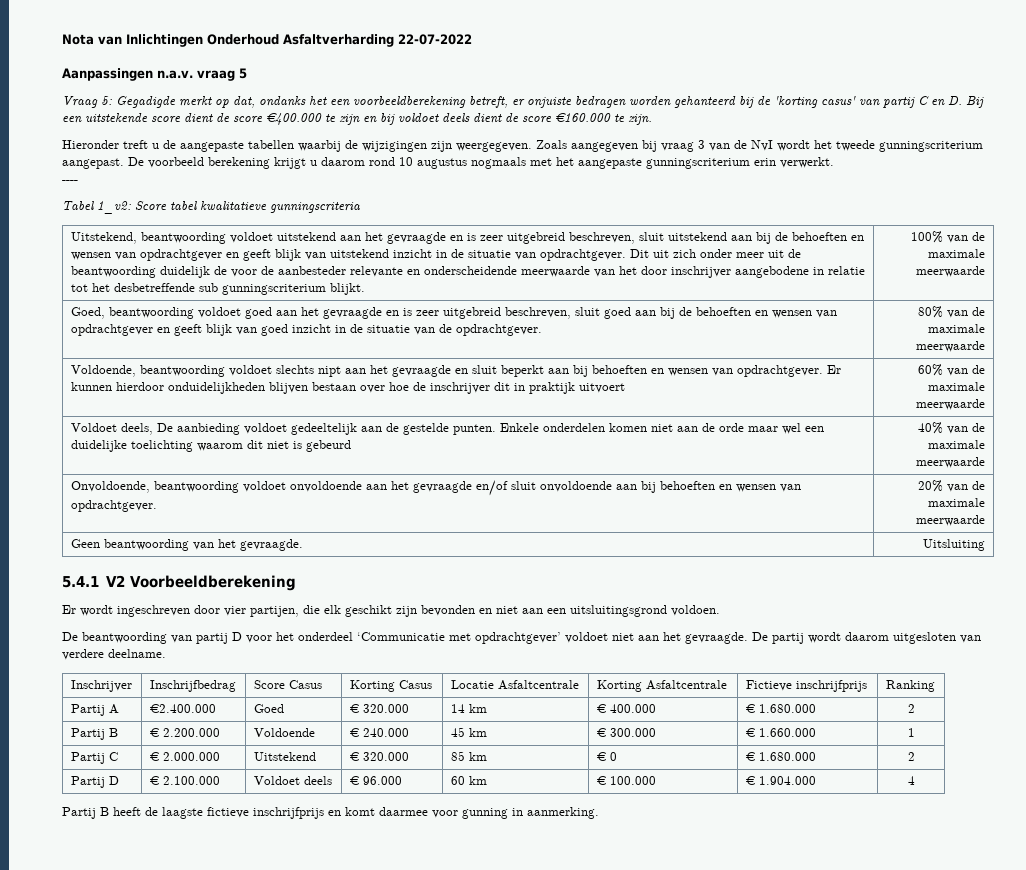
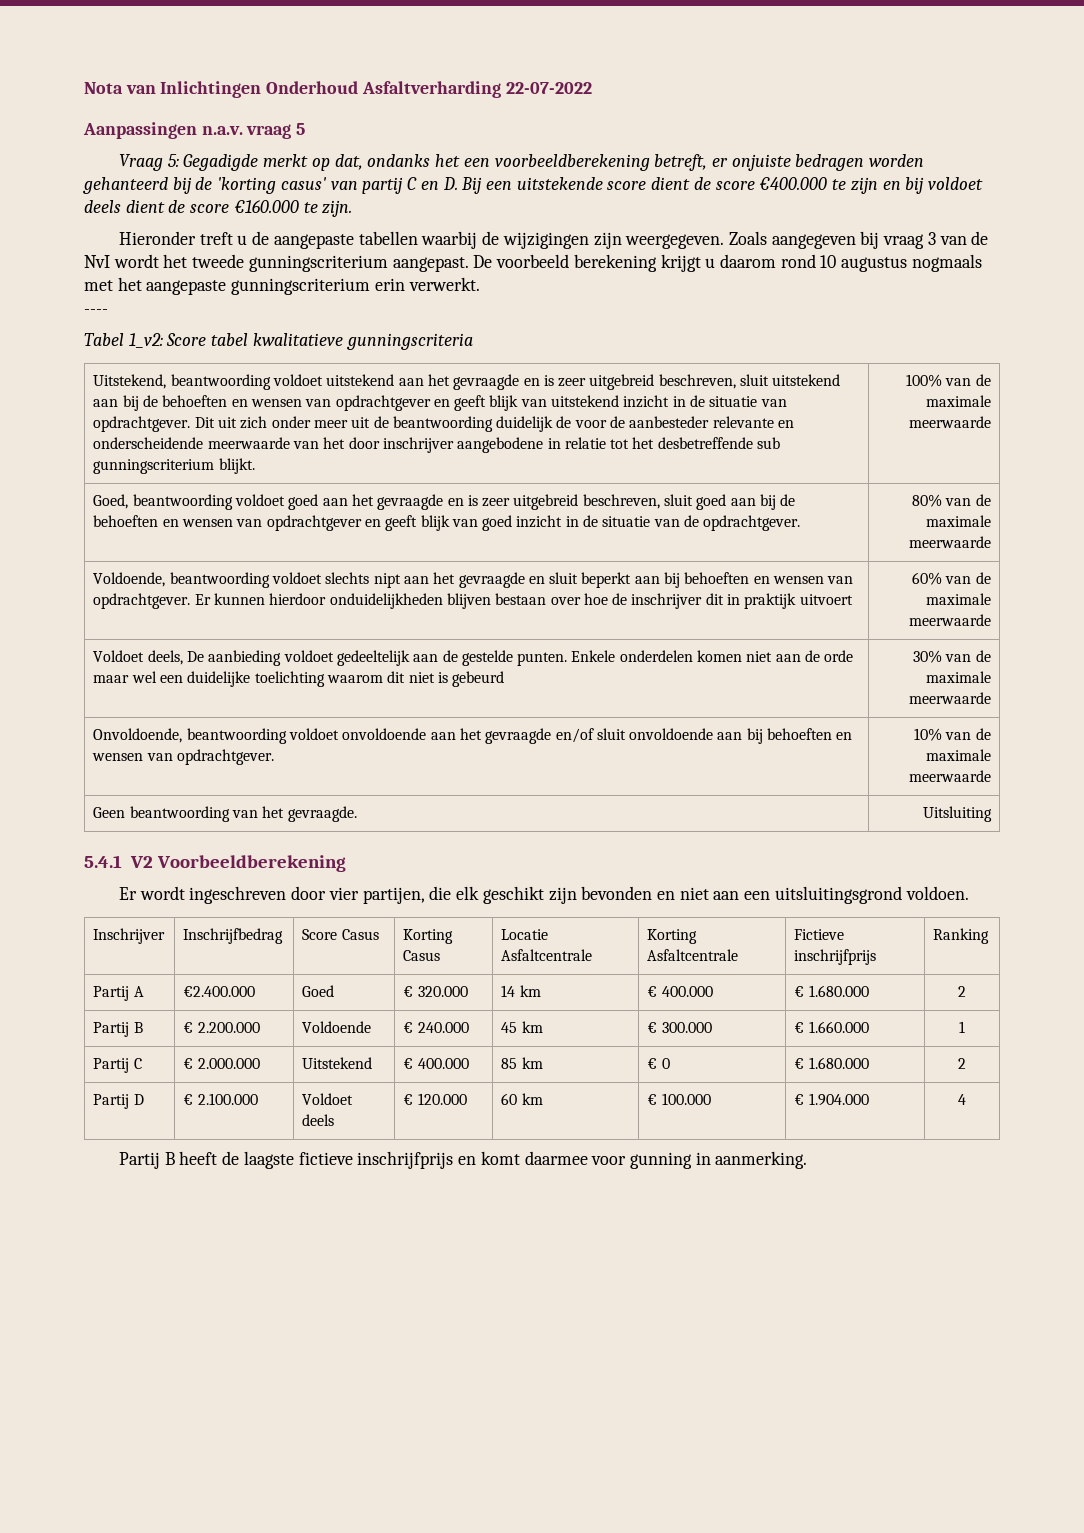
[918,422,944,434] 40% -> [913,650,943,663] 30%
[918,480,944,492] 20% -> [914,728,943,741] 10%
[62,632,981,644] [62,649,166,660] // De beantwoording van partij D voor het onderdeel ‘Communicatie met opdrachtgever’ voldoet niet aan het gevraagde. De partij wordt daarom uitgesloten van verdere deelname. -> (969, 893) none
[362,752,409,761] 320.000 -> [417,1058,469,1069] 400.000
[362,776,402,785] 96.000 -> [417,1093,467,1105] 120.000

